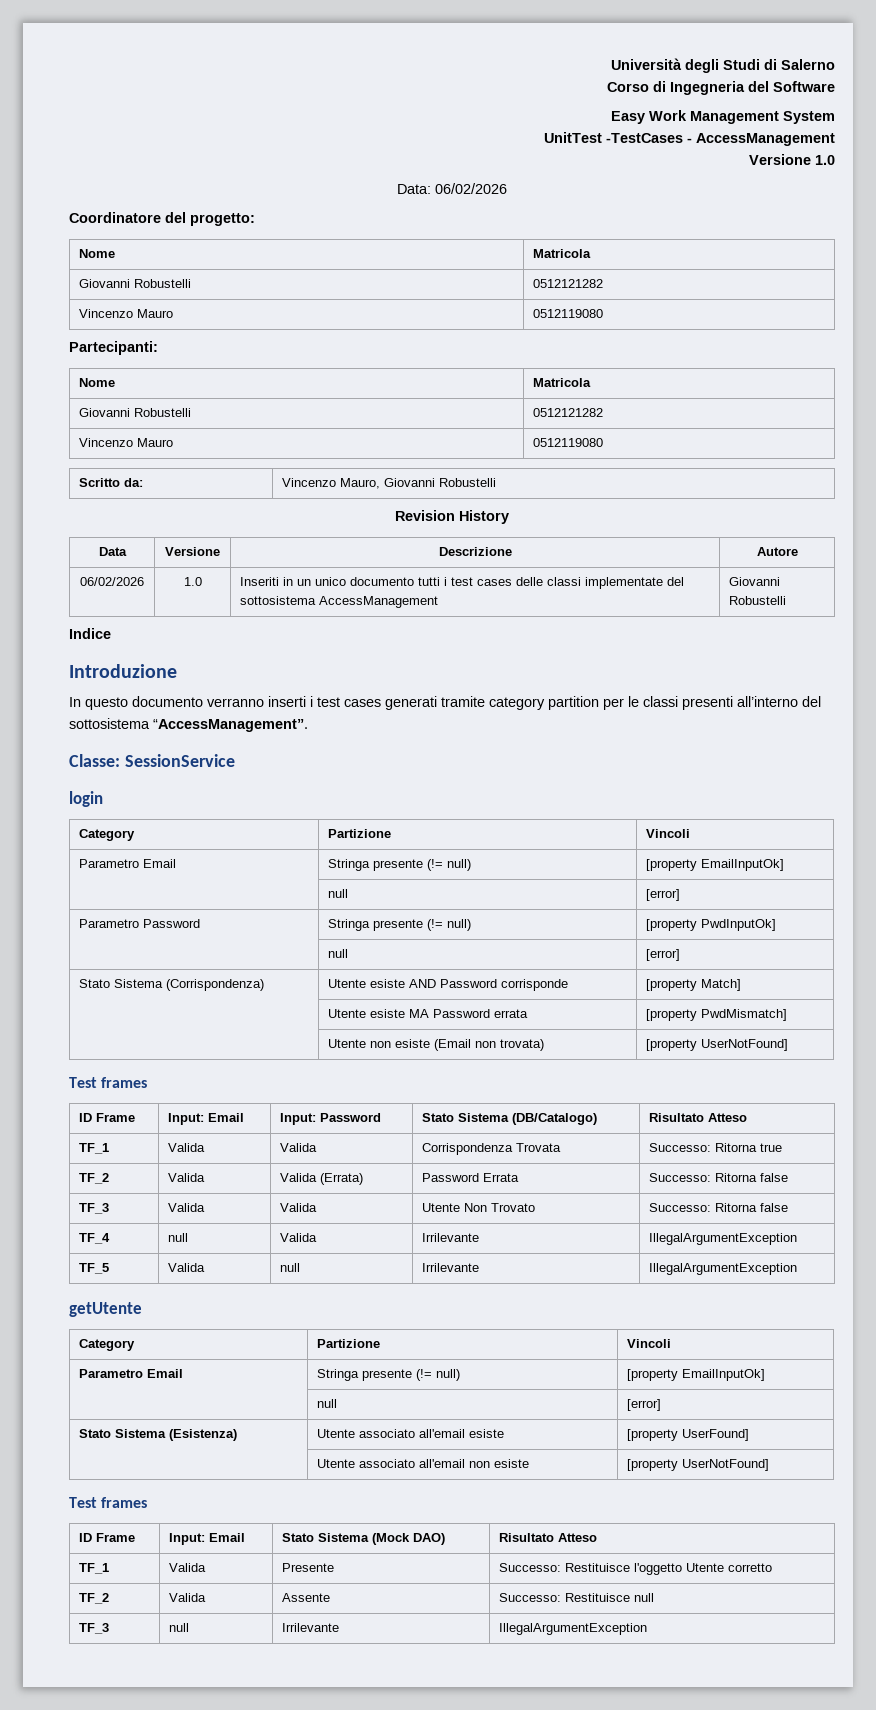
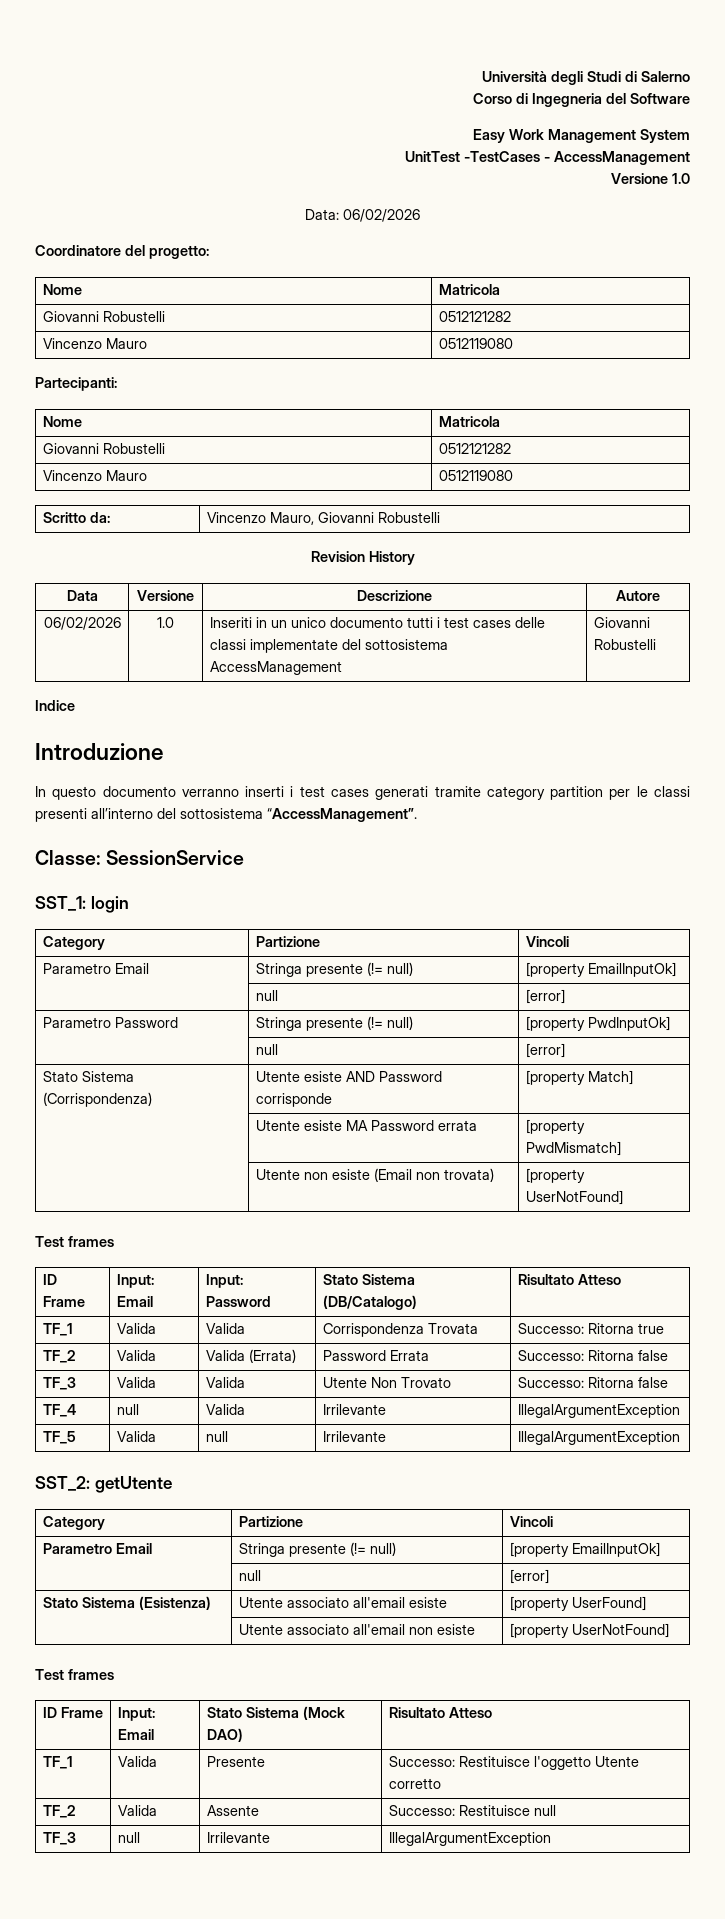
(235, 760) none -> [35,896,86,911] SST_1:
(798, 1269) none -> [35,1476,90,1491] SST_2:

